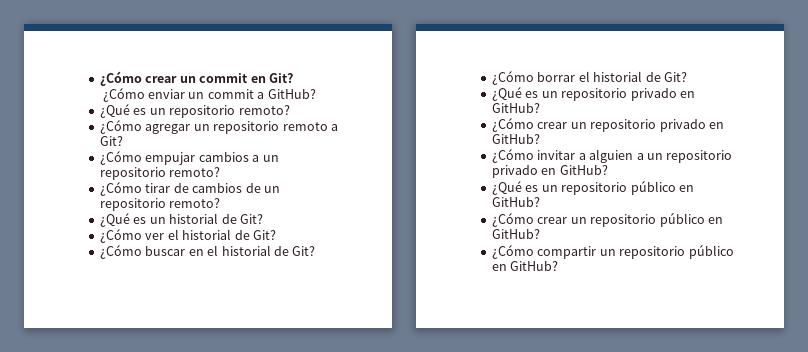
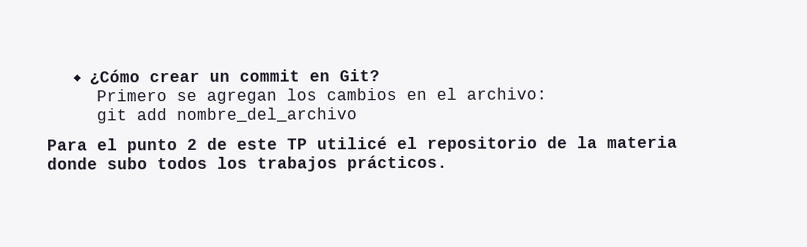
[102,88,316,102] [100,104,290,118] [100,120,338,134] [100,136,124,146] [100,151,279,165] [100,167,221,180] [100,182,280,196] [100,198,221,211] [100,213,263,227] [100,229,276,243] [100,245,316,259] [492,71,687,85] [492,87,695,101] [492,103,541,113] [492,118,724,132] [492,134,541,144] [492,149,733,163] [492,165,608,178] [492,180,694,195] [492,197,541,207] [492,212,723,227] [492,229,541,239] [492,244,734,259] [492,261,559,271] ¿Cómo enviar un commit a GitHub? // ¿Qué es un repositorio remoto? // ¿Cómo agregar un repositorio remoto a Git? // ¿Cómo empujar cambios a un repositorio remoto? // ¿Cómo tirar de cambios de un repositorio remoto? // ¿Qué es un historial de Git? // ¿Cómo ver el historial de Git? // ¿Cómo buscar en el historial de Git? // ¿Cómo borrar el historial de Git? // ¿Qué es un repositorio privado en GitHub? // ¿Cómo crear un repositorio privado en GitHub? // ¿Cómo invitar a alguien a un repositorio privado en GitHub? // ¿Qué es un repositorio público en GitHub? // ¿Cómo crear un repositorio público en GitHub? // ¿Cómo compartir un repositorio público en GitHub? -> [96,87,548,104] [96,107,358,124] [47,135,678,154] [47,154,448,172] Primero se agregan los cambios en el archivo: // git add nombre_del_archivo // Para el punto 2 de este TP utilicé el repositorio de la materia donde subo todos los trabajos prácticos.

